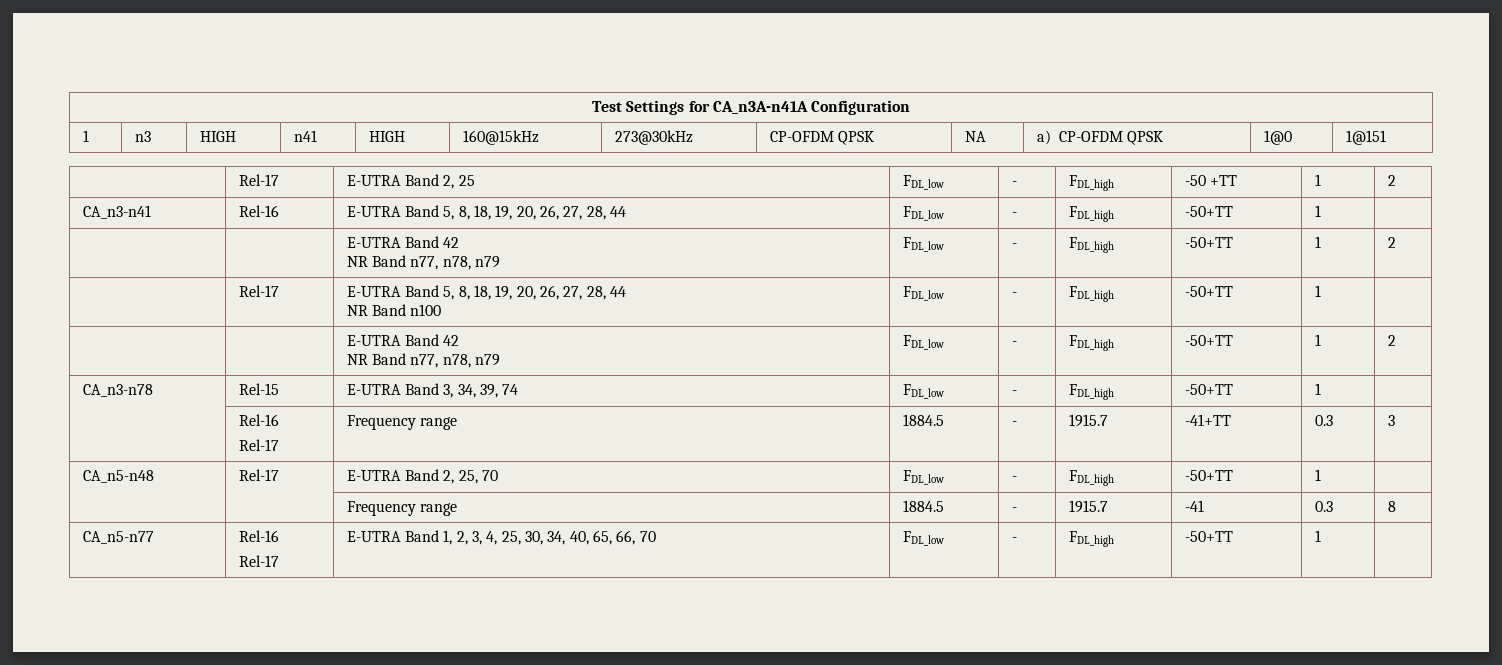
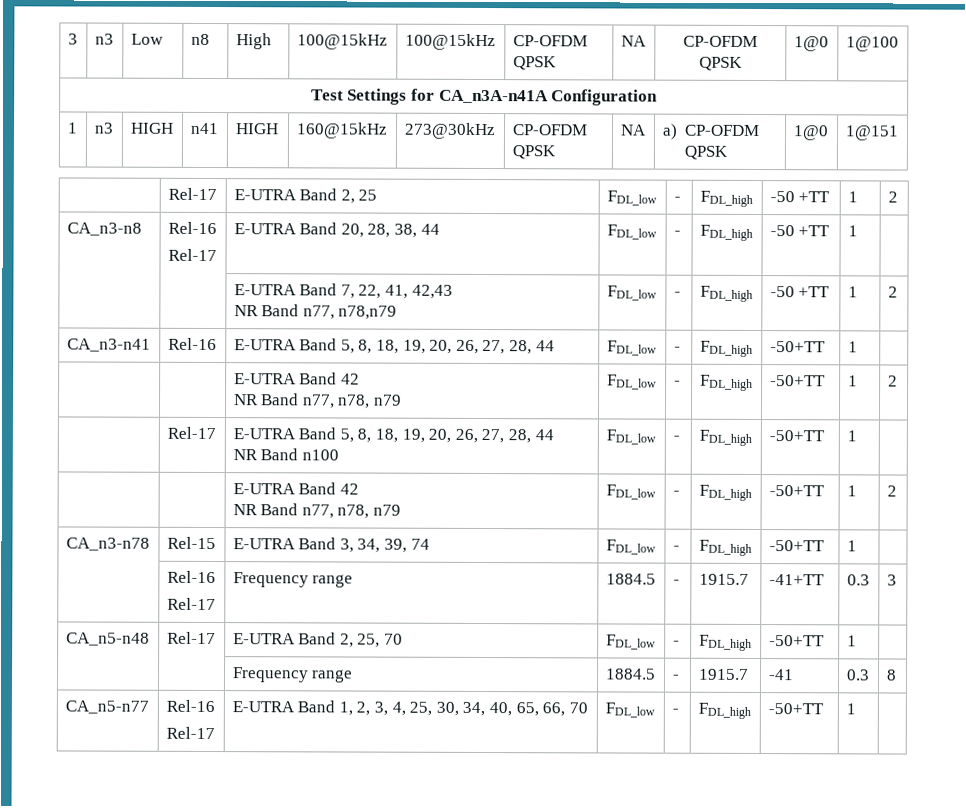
(591, 106) none -> [67,33,78,45] [94,33,114,45] [130,33,164,45] [190,33,210,45] [235,33,272,50] [296,33,388,50] [404,33,496,51] [512,35,588,47] [512,56,557,71] [620,35,647,47] [683,35,758,48] [699,56,743,71] [793,36,829,52] [845,36,899,52] 3 | n3 | Low | n8 | High | 100@15kHz | 100@15kHz | CP-OFDM QPSK | NA | CP-OFDM QPSK | 1@0 | 1@100 //
(1396, 180) none -> [66,222,142,236] [167,221,217,235] [167,248,217,262] [233,222,440,238] [606,224,657,240] [673,230,681,236] [699,224,753,241] [769,225,831,237] [847,225,858,237] [233,283,453,299] [233,304,398,320] [606,285,657,301] [673,291,681,297] [699,285,753,302] [769,286,831,298] [847,286,858,298] [887,286,898,298] // CA_n3-n8 | Rel-16 // Rel-17 | E-UTRA Band 20, 28, 38, 44 | FDL_low | - | FDL_high | -50 +TT | 1 | // | | E-UTRA Band 7, 22, 41, 42,43 // NR Band n77, n78,n79 | FDL_low | - | FDL_high | -50 +TT | 1 | 2

